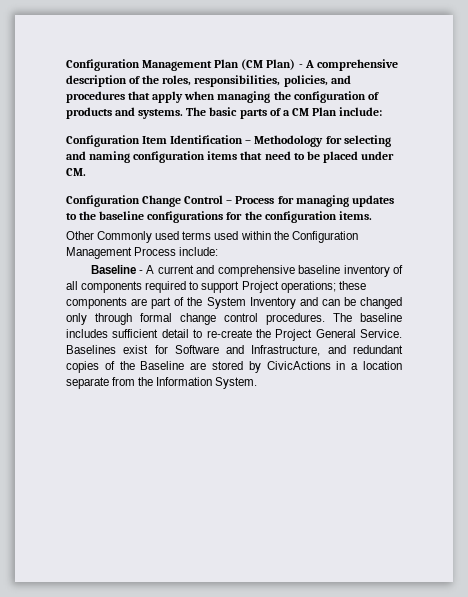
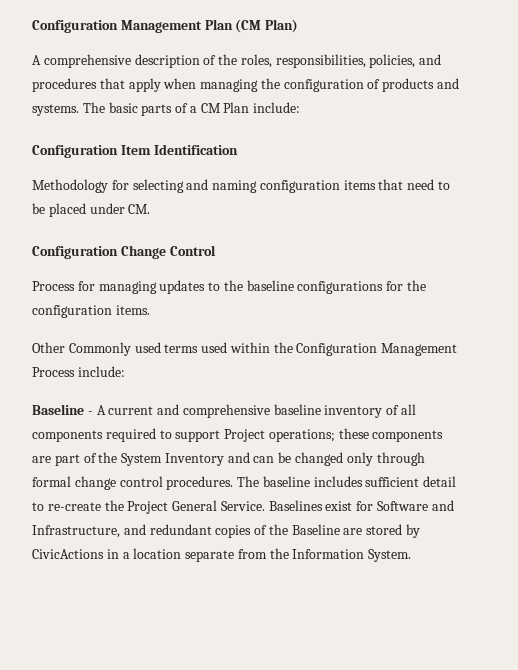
[298,64,303,68] - -> (299, 26) //
[245,140,252,144] – -> (238, 149) //
[226,200,233,204] – -> (216, 250) //

